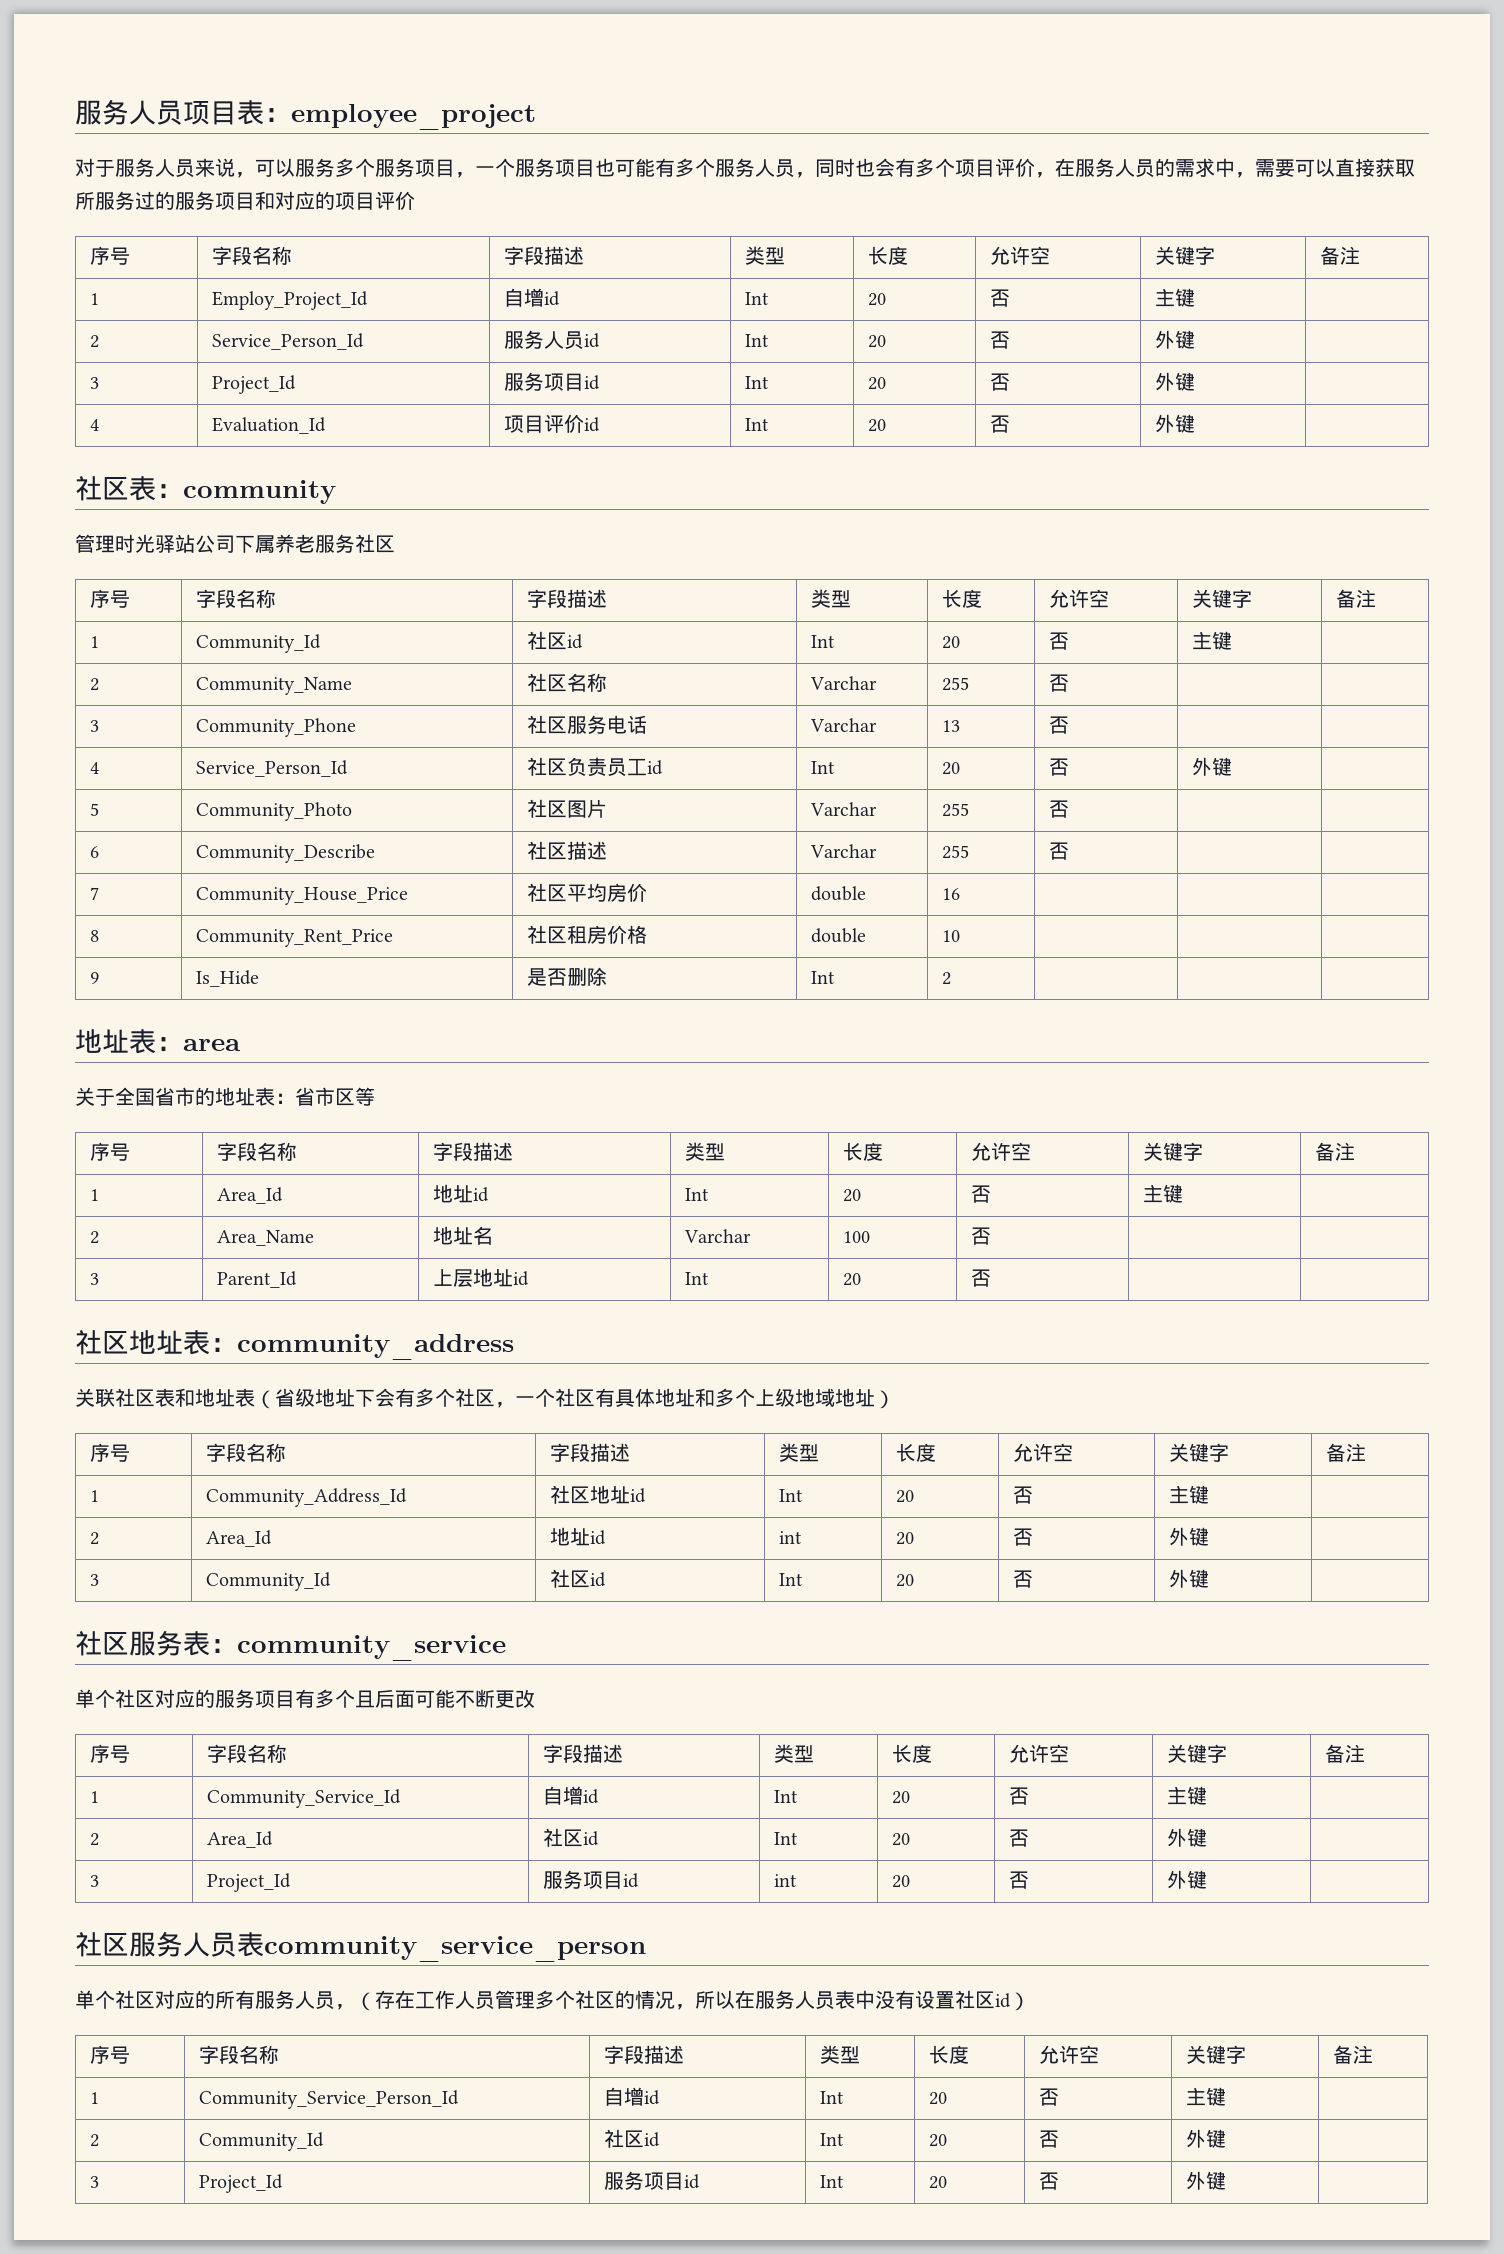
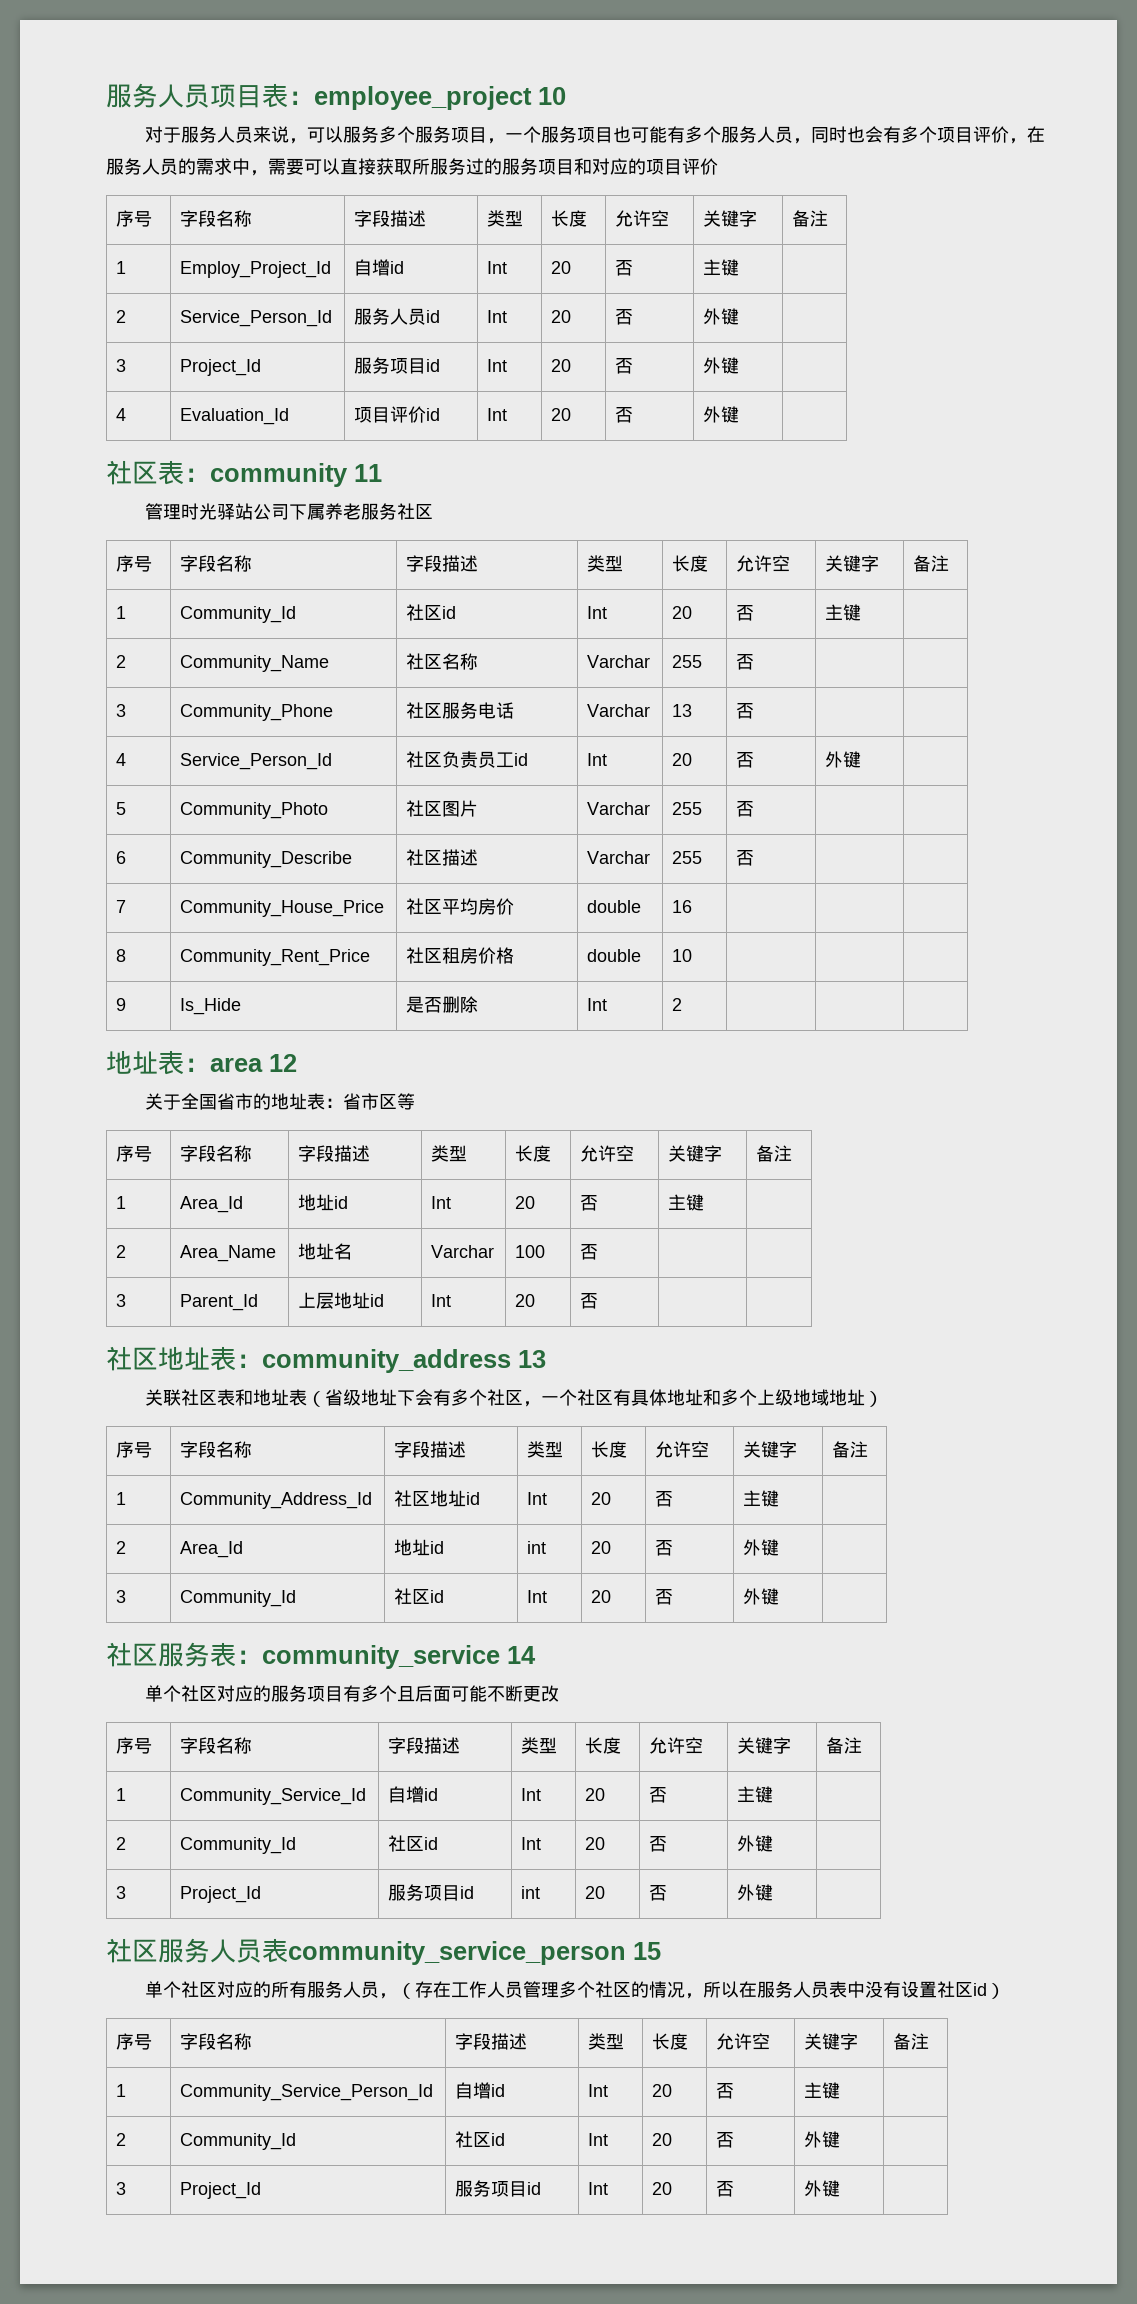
(536, 117) none -> [538,87,566,105] 10
(336, 492) none -> [354,464,382,482] 11
(241, 1045) none -> [269,1054,297,1072] 12
(514, 1347) none -> [518,1350,546,1368] 13
(506, 1648) none -> [507,1646,536,1664] 14
[207,1831,274,1848] Area_Id -> [180,1837,297,1854] Community_Id
(646, 1949) none -> [633,1942,661,1960] 15

